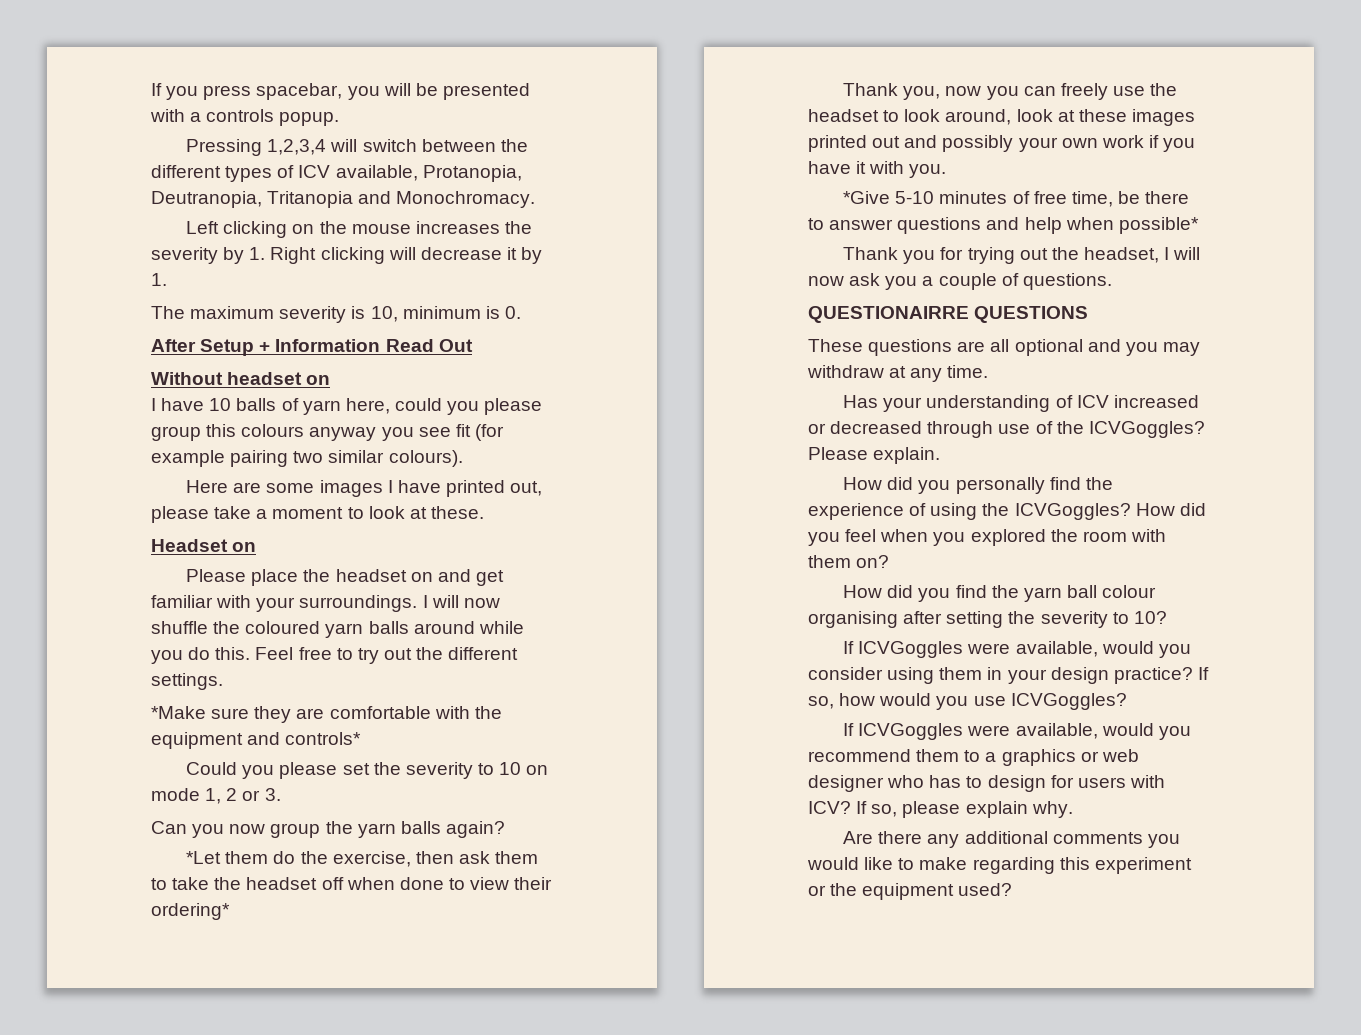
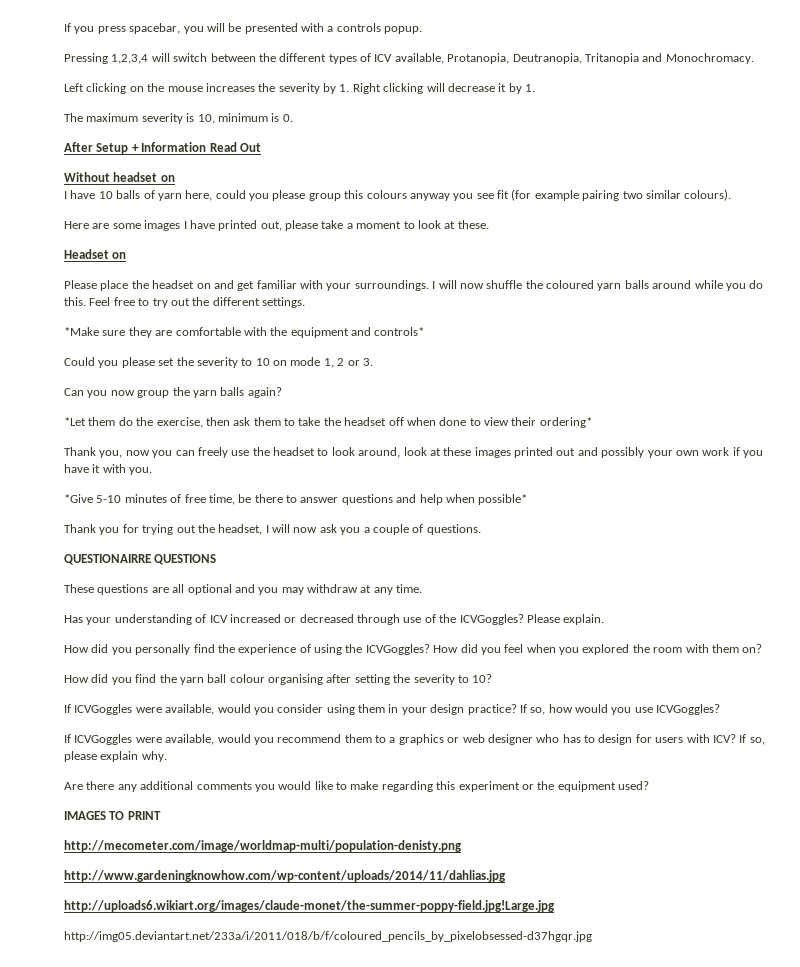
(1013, 889) none -> [64,811,161,820] [64,840,462,852] [64,870,506,882] [64,900,555,912] [64,931,592,942] // IMAGES TO PRINT // http://mecometer.com/image/worldmap-multi/population-denisty.png // http://www.gardeningknowhow.com/wp-content/uploads/2014/11/dahlias.jpg // http://uploads6.wikiart.org/images/claude-monet/the-summer-poppy-field.jpg!Large.jpg // http://img05.deviantart.net/233a/i/2011/018/b/f/coloured_pencils_by_pixelobsessed-d37hgqr.jpg

